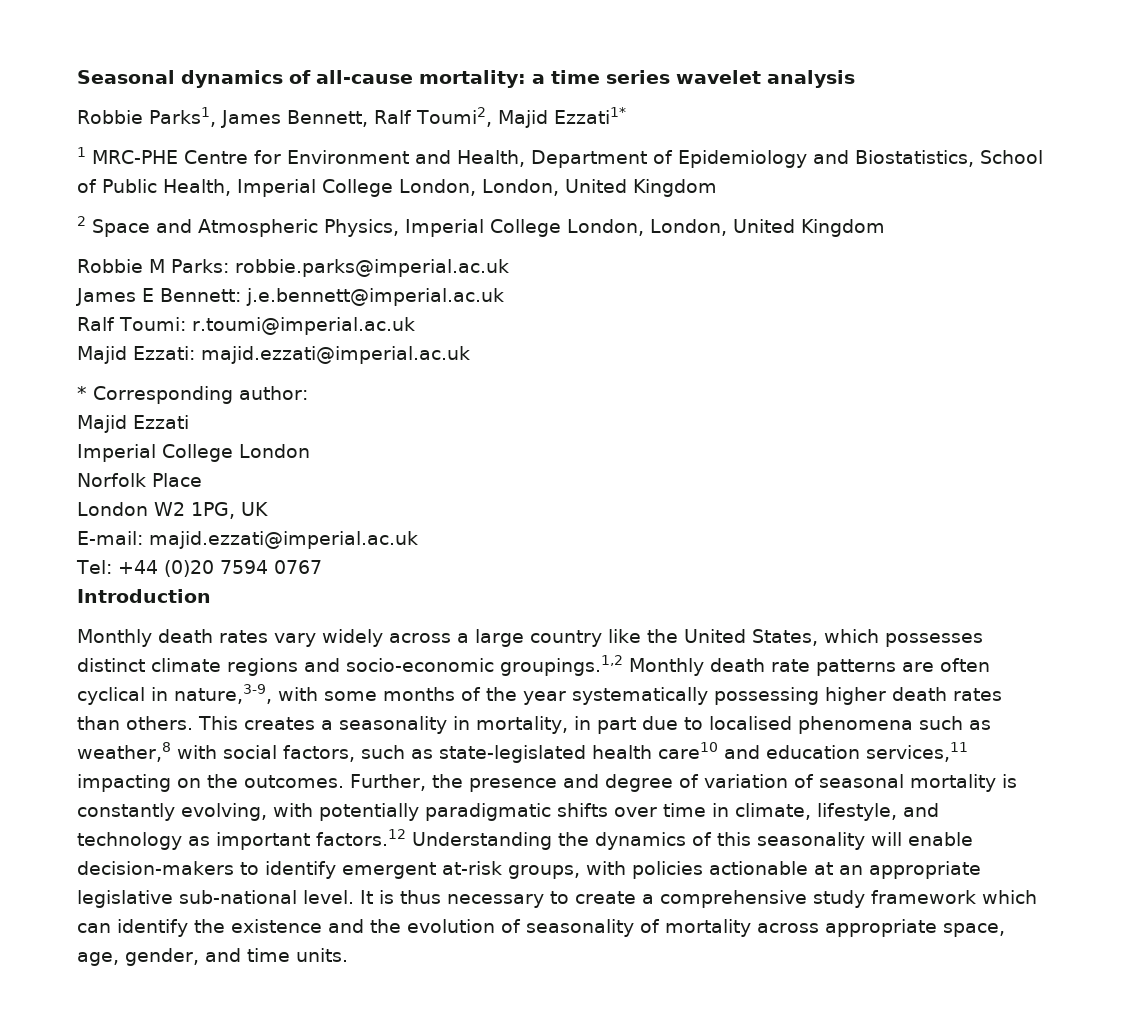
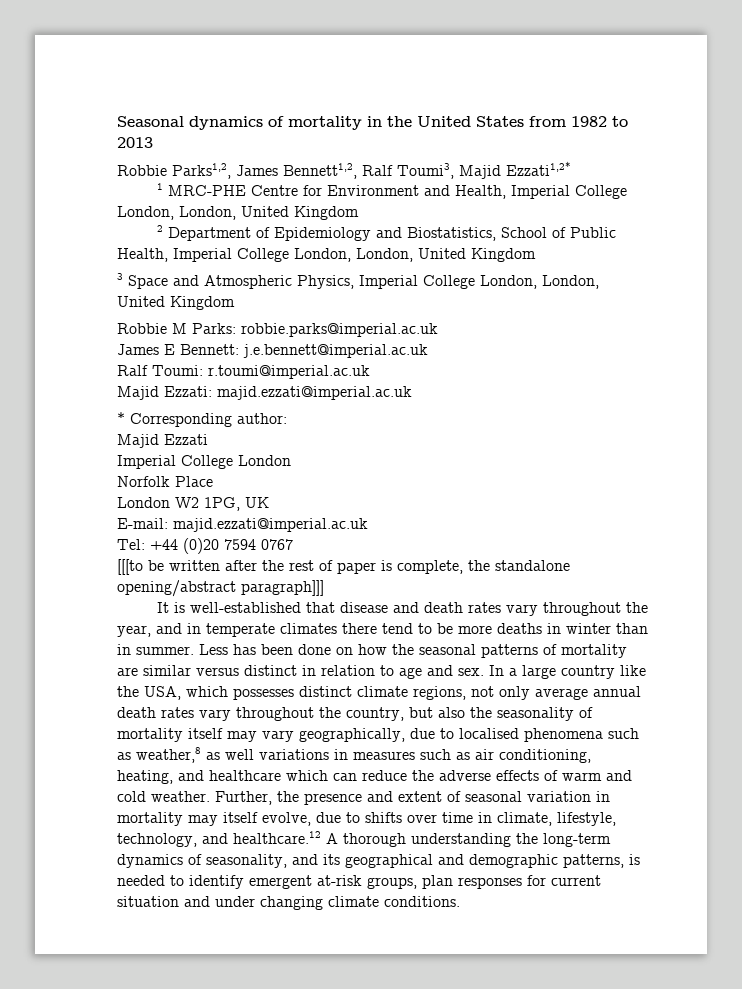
[316,70,855,88] [77,107,626,128] all-cause mortality: a time series wavelet analysis // Robbie Parks1, James Bennett, Ralf Toumi2, Majid Ezzati1* -> [288,116,628,130] [117,137,153,148] [117,161,571,179] mortality in the United States from 1982 to 2013 // Robbie Parks1,2, James Bennett1,2, Ralf Toumi3, Majid Ezzati1,2*
(525, 158) none -> [511,185,628,199] [117,206,359,220] [157,225,164,232] Imperial College London, London, United Kingdom // 2
[77,216,86,226] 2 -> [117,273,123,280] 3
[77,589,211,603] [77,629,451,647] Introduction // Monthly death rates vary widely across -> [117,559,570,575] [117,580,324,597] [157,602,649,616] [117,623,648,637] [117,644,627,658] [117,665,504,679] [[[to be written after the rest of paper is complete, the standalone opening/abstract paragraph]]] // It is well-established that disease and death rates vary throughout the year, and in temperate climates there tend to be more deaths in winter than in summer. Less has been done on how the seasonal patterns of mortality are similar versus distinct in relation to age and sex. In
[683,629,818,646] United States, -> [144,686,181,700] USA,
[227,655,990,676] [77,684,1002,705] [77,716,636,734] regions and socio-economic groupings.1,2 Monthly death rate patterns are often cyclical in nature,3-9, with some months of the year systematically possessing higher death rates than others. This creates a seasonality in mortality, in part -> [413,686,641,700] [117,707,593,721] [117,728,405,742] regions, not only average annual death rates vary throughout the country, but also the seasonality of mortality itself may vary geographically,
[177,742,968,763] [77,774,1017,792] [77,803,551,821] with social factors, such as state-legislated health care10 and education services,11 impacting on the outcomes. Further, the presence and degree of variation of seasonal mortality is constantly evolving, with potentially paradigmatic -> [206,749,591,763] [117,770,632,784] [117,791,610,805] [117,812,360,826] as well variations in measures such as air conditioning, heating, and healthcare which can reduce the adverse effects of warm and cold weather. Further, the presence and extent of seasonal variation in mortality may itself evolve, due to
[903,803,939,817] [77,829,973,850] [77,861,234,875] and technology as important factors.12 Understanding the dynamics of this seasonality will enable decision-makers -> [117,831,611,847] [117,854,640,868] [117,875,165,886] technology, and healthcare.12 A thorough understanding the long-term dynamics of seasonality, and its geographical and demographic patterns, is needed
[585,861,981,879] [77,890,1037,908] [77,919,1005,937] [77,948,348,966] with policies actionable at an appropriate legislative sub-national level. It is thus necessary to create a comprehensive study framework which can identify the existence and the evolution of seasonality of mortality across appropriate space, age, gender, and time units. -> [422,875,601,889] [117,896,460,910] plan responses for current situation and under changing climate conditions.

